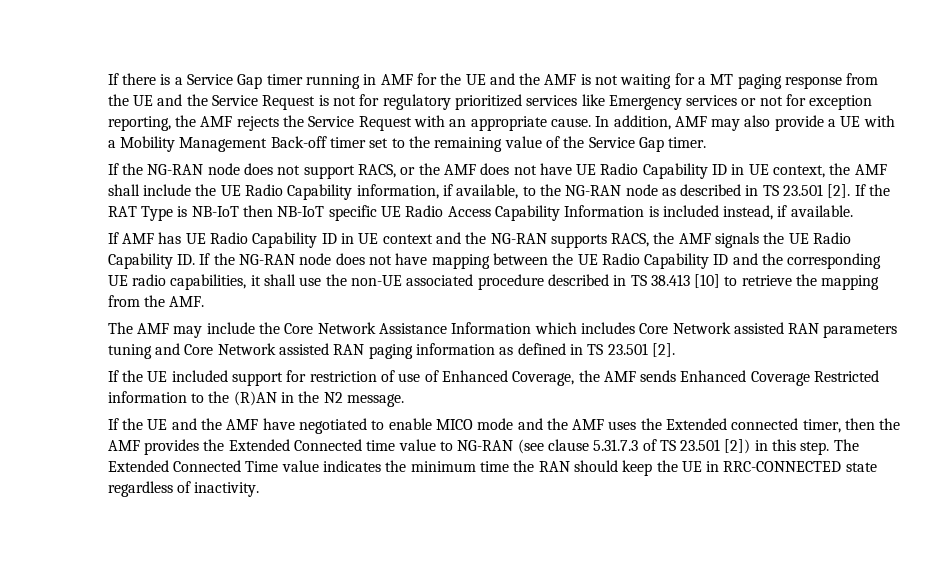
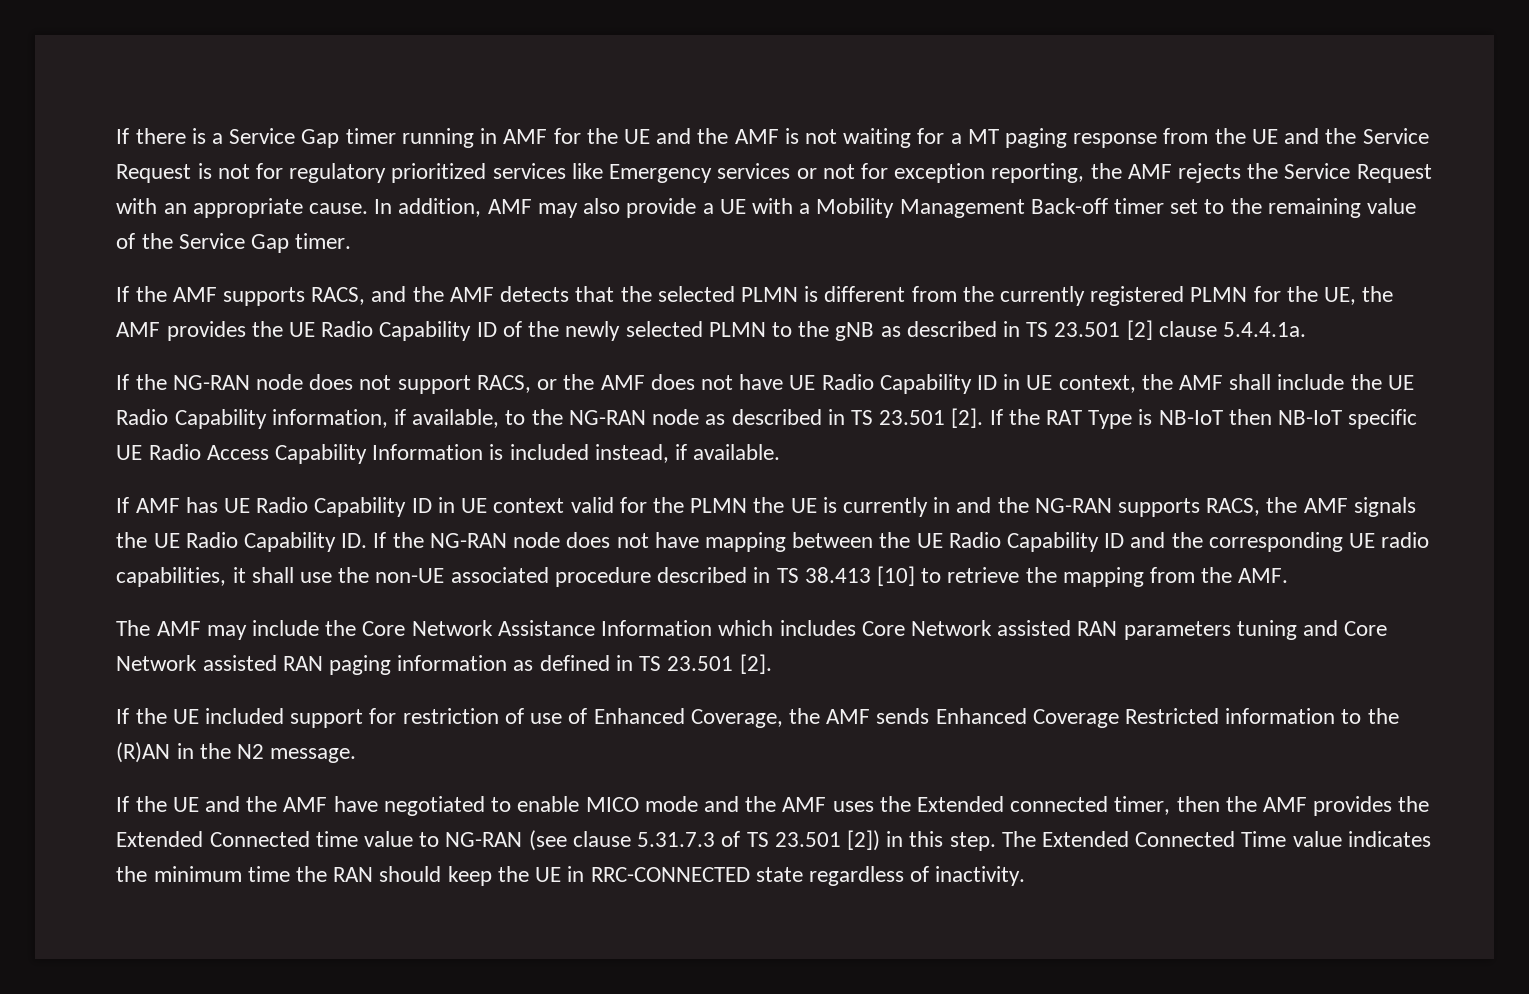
(707, 142) none -> [116,286,1394,306] [116,320,1307,341] // If the AMF supports RACS, and the AMF detects that the selected PLMN is different from the currently registered PLMN for the UE, the AMF provides the UE Radio Capability ID of the newly selected PLMN to the gNB as described in TS 23.501 [2] clause 5.4.4.1a.
(433, 239) none -> [570,497,951,517] valid for the PLMN the UE is currently in

